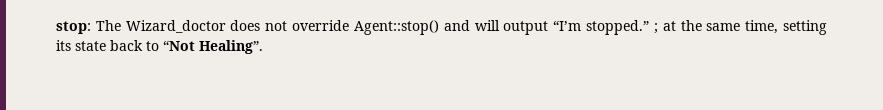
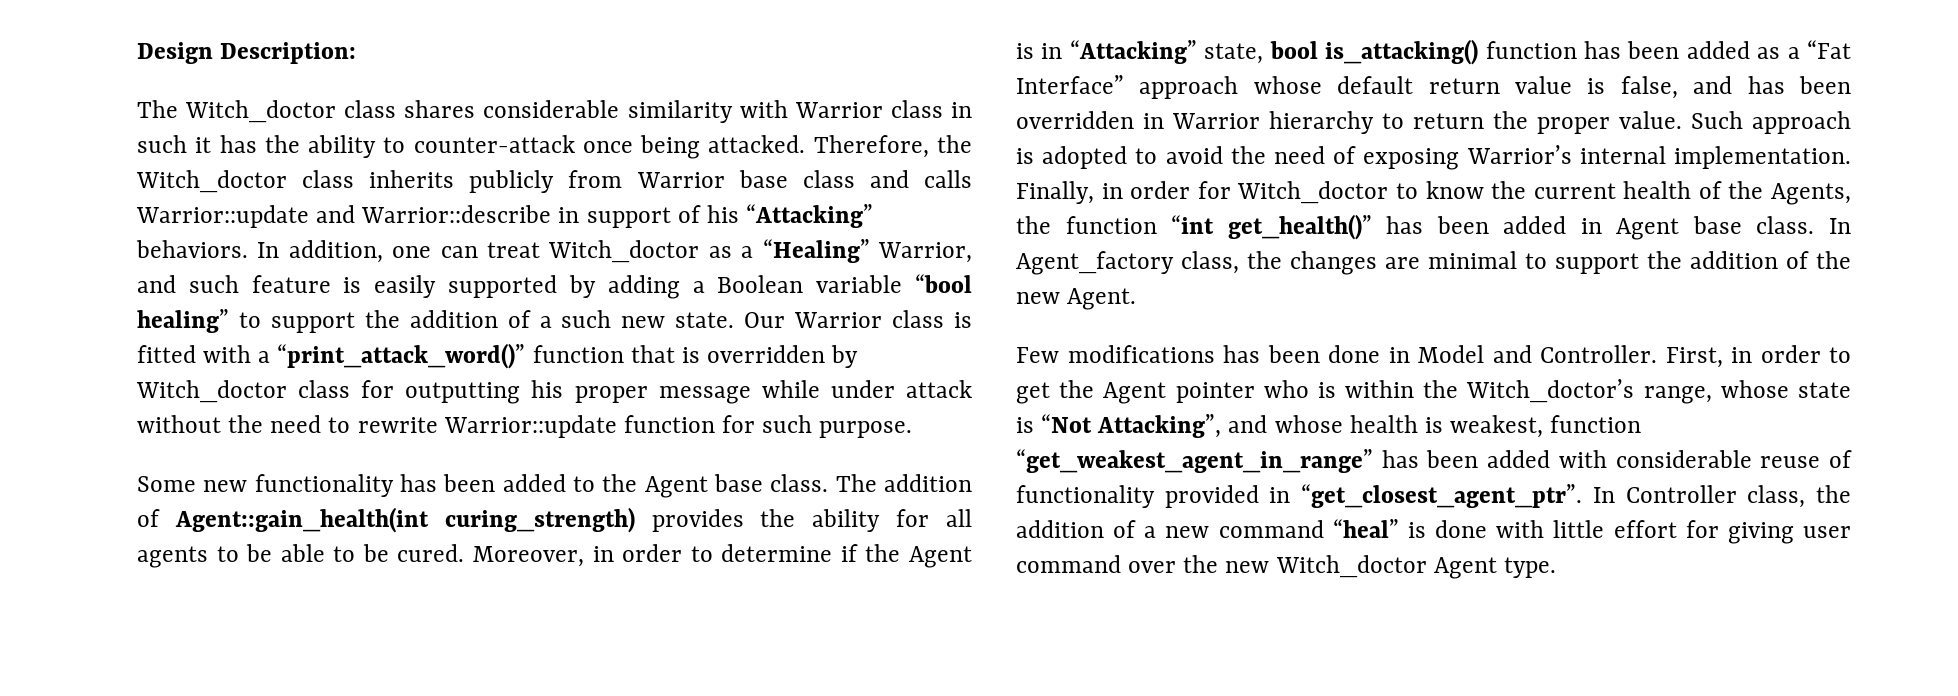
[56,20,828,35] [56,40,263,54] stop: The Wizard_doctor does not override Agent::stop() and will output “I’m stopped.” ; at the same time, setting its state back to “Not Healing”. -> [137,42,357,64] [137,100,972,123] [137,135,972,159] [136,170,972,193] [136,204,874,228] [136,239,972,263] [137,274,973,299] [137,309,972,333] [137,343,859,369] [136,380,972,404] [137,415,913,438] [137,474,972,498] [137,507,973,533] [137,544,972,568] [1016,39,1851,65] [1016,75,1851,99] [1016,111,1851,134] [1016,145,1851,170] [1016,181,1851,205] [1016,214,1851,240] [1016,251,1851,275] [1016,288,1137,310] [1016,345,1851,368] [1016,379,1851,404] [1016,414,1642,438] [1016,449,1852,473] [1016,484,1851,508] [1016,519,1851,544] [1016,555,1556,579] Design Description: // The Witch_doctor class shares considerable similarity with Warrior class in such it has the ability to counter-attack once being attacked. Therefore, the Witch_doctor class inherits publicly from Warrior base class and calls Warrior::update and Warrior::describe in support of his “Attacking” behaviors. In addition, one can treat Witch_doctor as a “Healing” Warrior, and such feature is easily supported by adding a Boolean variable “bool healing” to support the addition of a such new state. Our Warrior class is fitted with a “print_attack_word()” function that is overridden by Witch_doctor class for outputting his proper message while under attack without the need to rewrite Warrior::update function for such purpose. // Some new functionality has been added to the Agent base class. The addition of Agent::gain_health(int curing_strength) provides the ability for all agents to be able to be cured. Moreover, in order to determine if the Agent is in “Attacking” state, bool is_attacking() function has been added as a “Fat Interface” approach whose default return value is false, and has been overridden in Warrior hierarchy to return the proper value. Such approach is adopted to avoid the need of exposing Warrior’s internal implementation. Finally, in order for Witch_doctor to know the current health of the Agents, the function “int get_health()” has been added in Agent base class. In Agent_factory class, the changes are minimal to support the addition of the new Agent. // Few modifications has been done in Model and Controller. First, in order to get the Agent pointer who is within the Witch_doctor’s range, whose state is “Not Attacking”, and whose health is weakest, function “get_weakest_agent_in_range” has been added with considerable reuse of functionality provided in “get_closest_agent_ptr”. In Controller class, the addition of a new command “heal” is done with little effort for giving user command over the new Witch_doctor Agent type.

